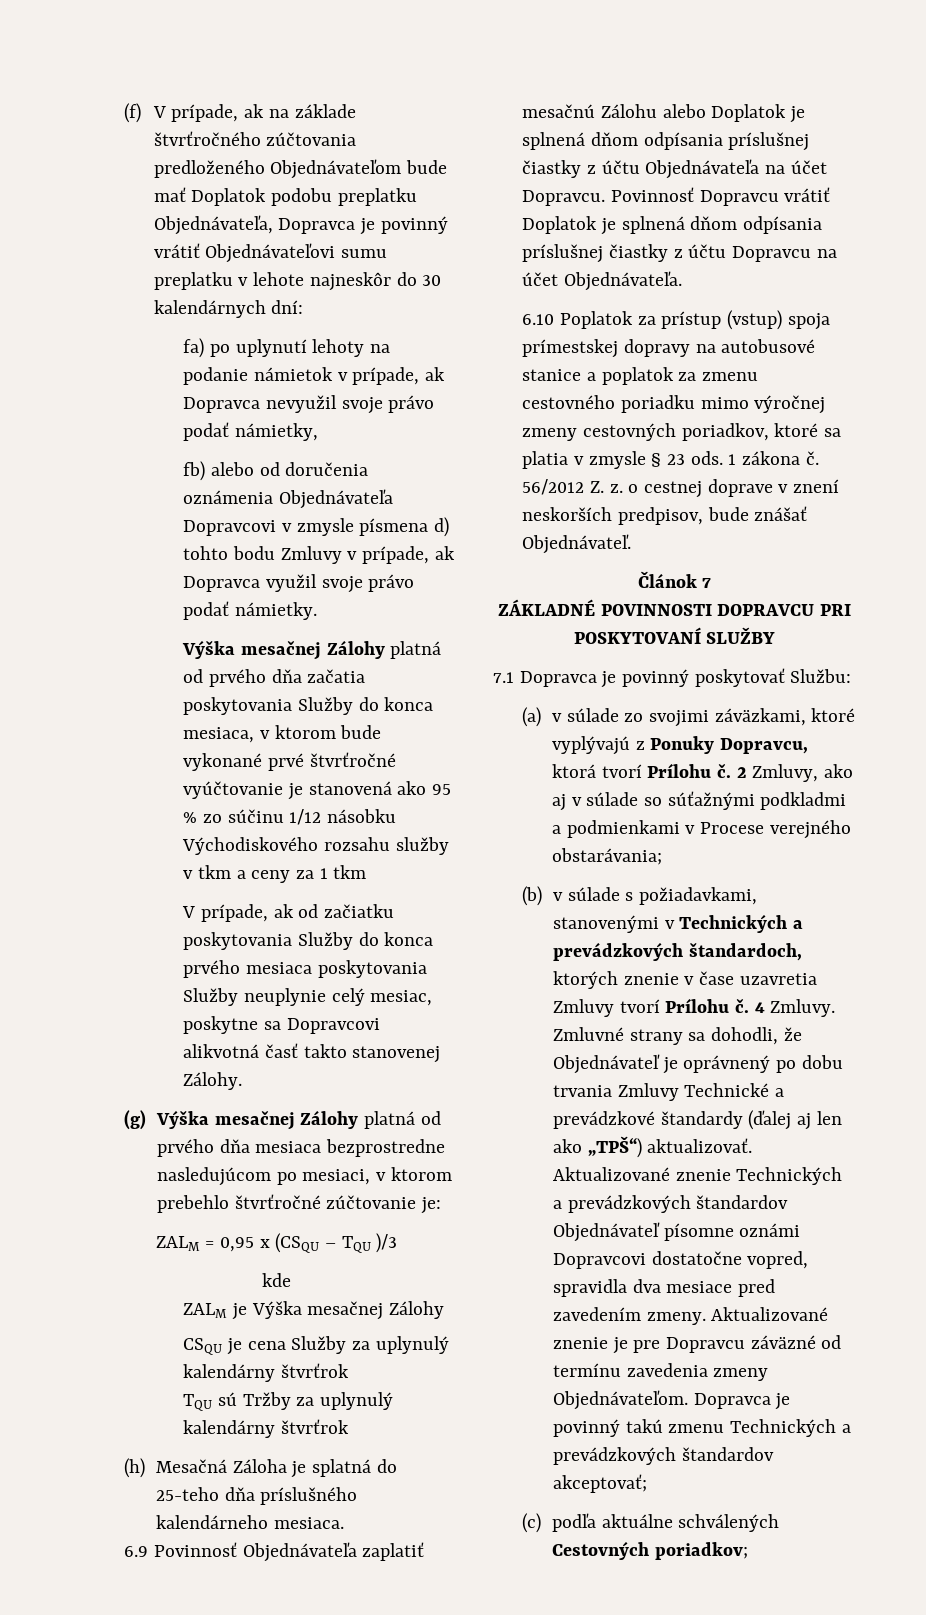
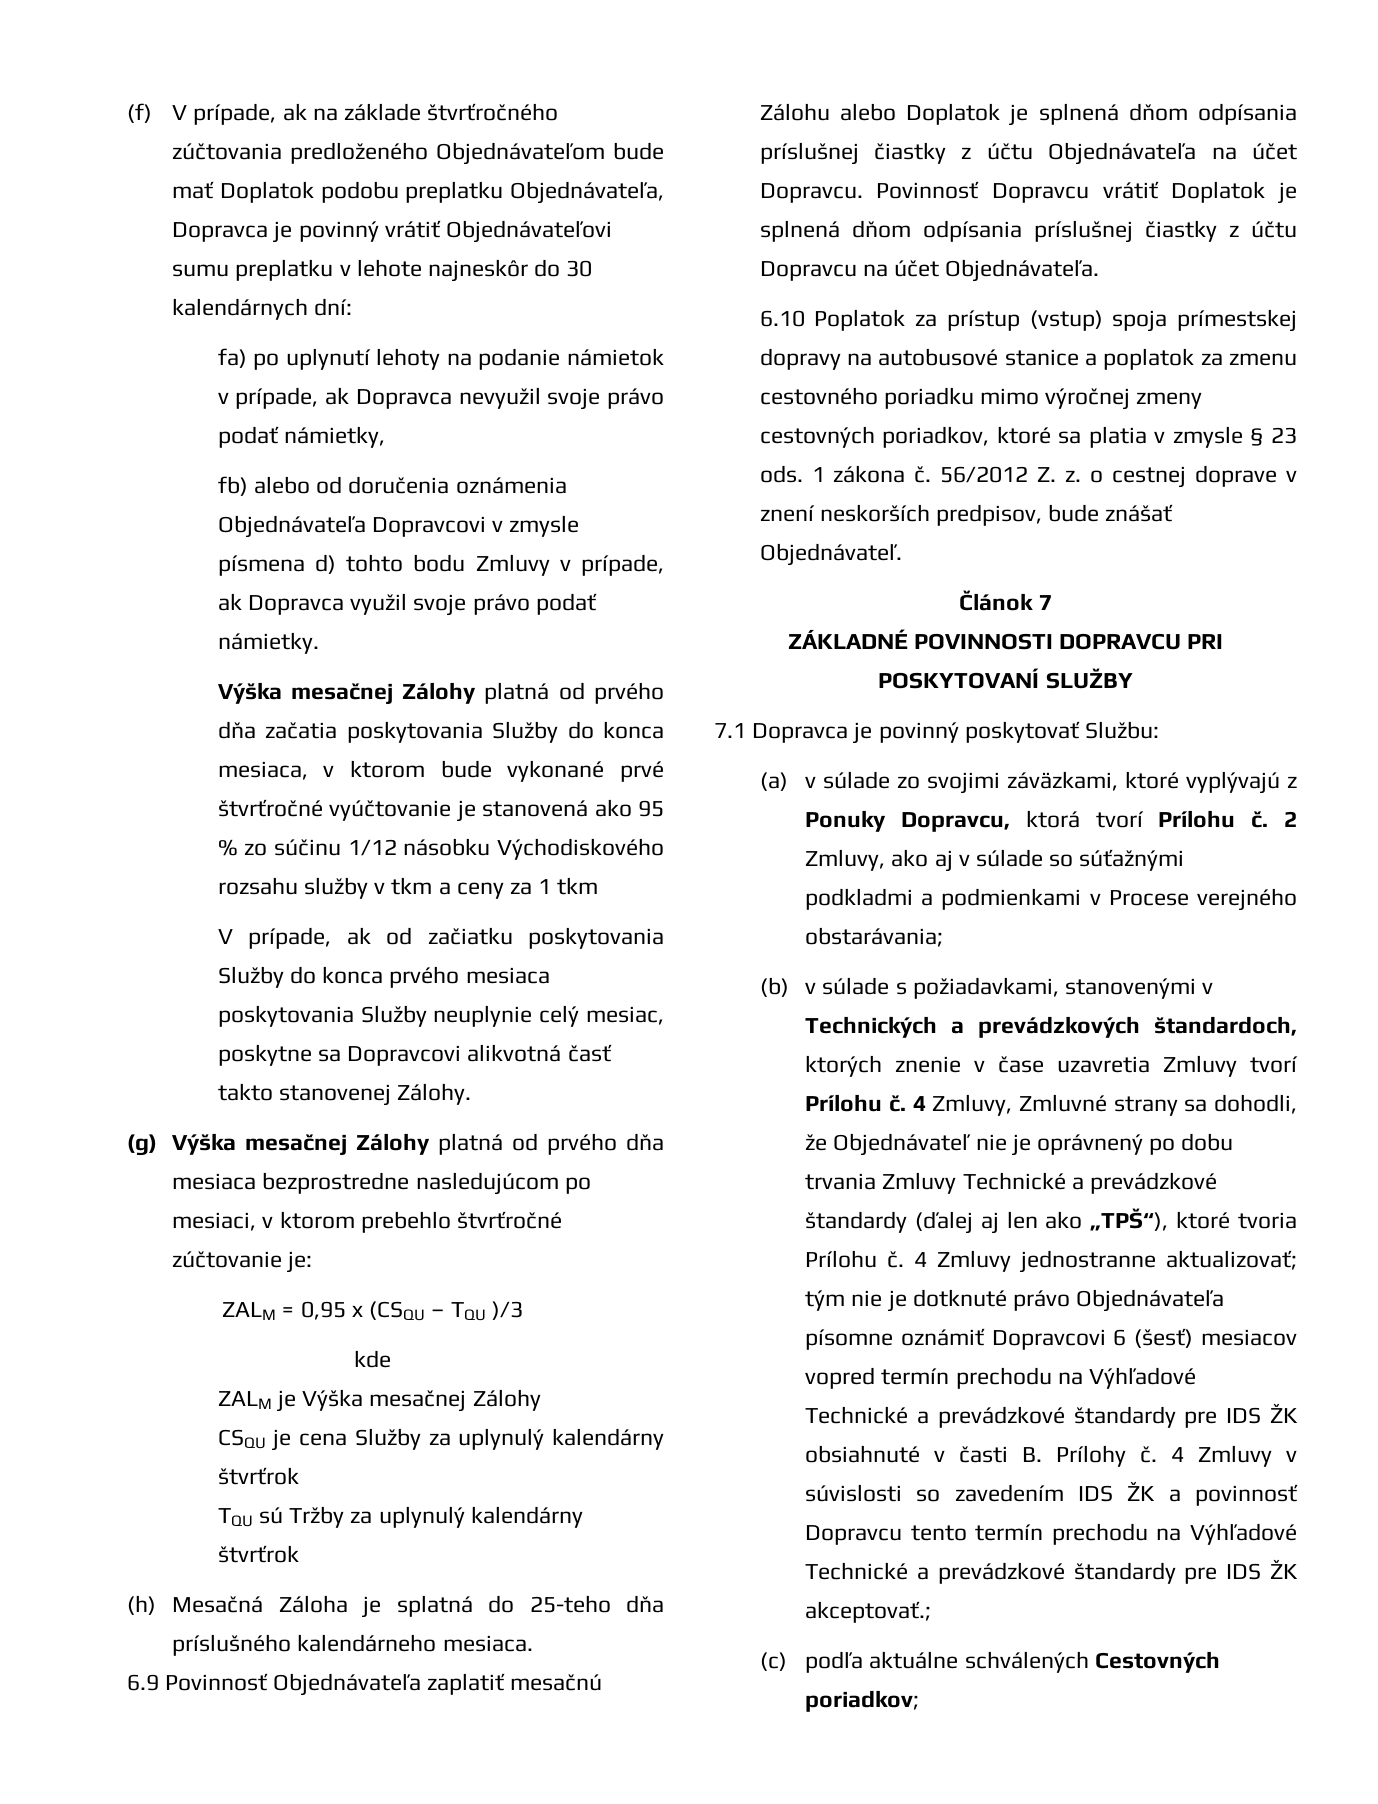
[770,999,836,1017] Zmluvy. -> [932,1094,1013,1116] Zmluvy,
(660, 1064) none -> [975,1134,1007,1151] nie
[587,1136,753,1158] [552,1167,843,1185] [552,1195,789,1213] [552,1222,801,1242] [552,1251,809,1269] [552,1279,775,1297] [552,1307,829,1325] [552,1335,842,1354] [552,1363,769,1381] [552,1390,791,1410] [552,1419,851,1437] [552,1447,774,1465] [552,1474,647,1493] „TPŠ“) aktualizovať. Aktualizované znenie Technických a prevádzkových štandardov Objednávateľ písomne oznámi Dopravcovi dostatočne vopred, spravidla dva mesiace pred zavedením zmeny. Aktualizované znenie je pre Dopravcu záväzné od termínu zavedenia zmeny Objednávateľom. Dopravca je povinný takú zmenu Technických a prevádzkových štandardov akceptovať; -> [1090,1208,1297,1231] [805,1250,1297,1273] [805,1289,1225,1312] [805,1328,1297,1350] [805,1367,1196,1389] [805,1403,1298,1428] [805,1445,1297,1467] [805,1481,1298,1506] [805,1523,1297,1545] [805,1559,1298,1584] [805,1601,932,1623] „TPŠ“), ktoré tvoria Prílohu č. 4 Zmluvy jednostranne aktualizovať; tým nie je dotknuté právo Objednávateľa písomne oznámiť Dopravcovi 6 (šesť) mesiacov vopred termín prechodu na Výhľadové Technické a prevádzkové štandardy pre IDS ŽK obsiahnuté v časti B. Prílohy č. 4 Zmluvy v súvislosti so zavedením IDS ŽK a povinnosť Dopravcu tento termín prechodu na Výhľadové Technické a prevádzkové štandardy pre IDS ŽK akceptovať.;

